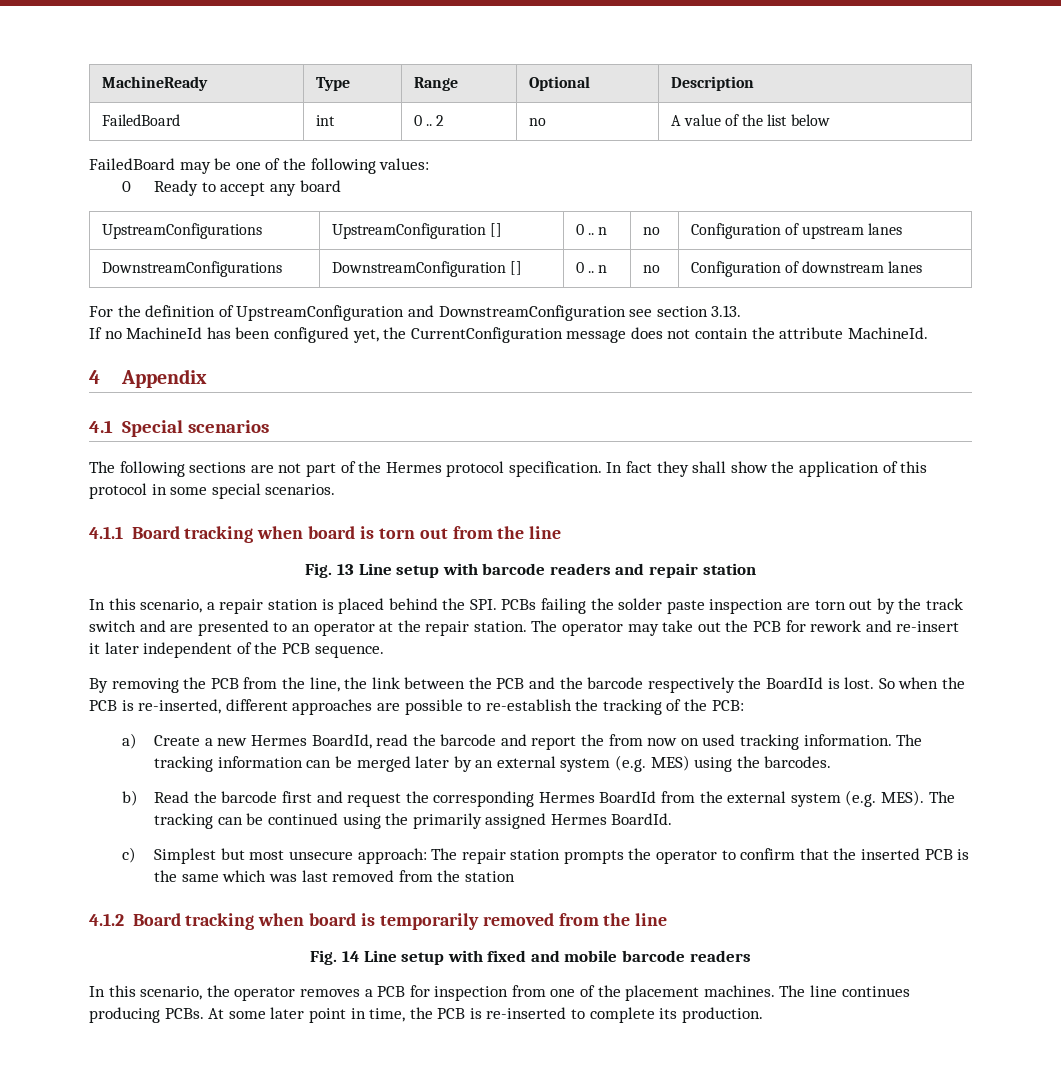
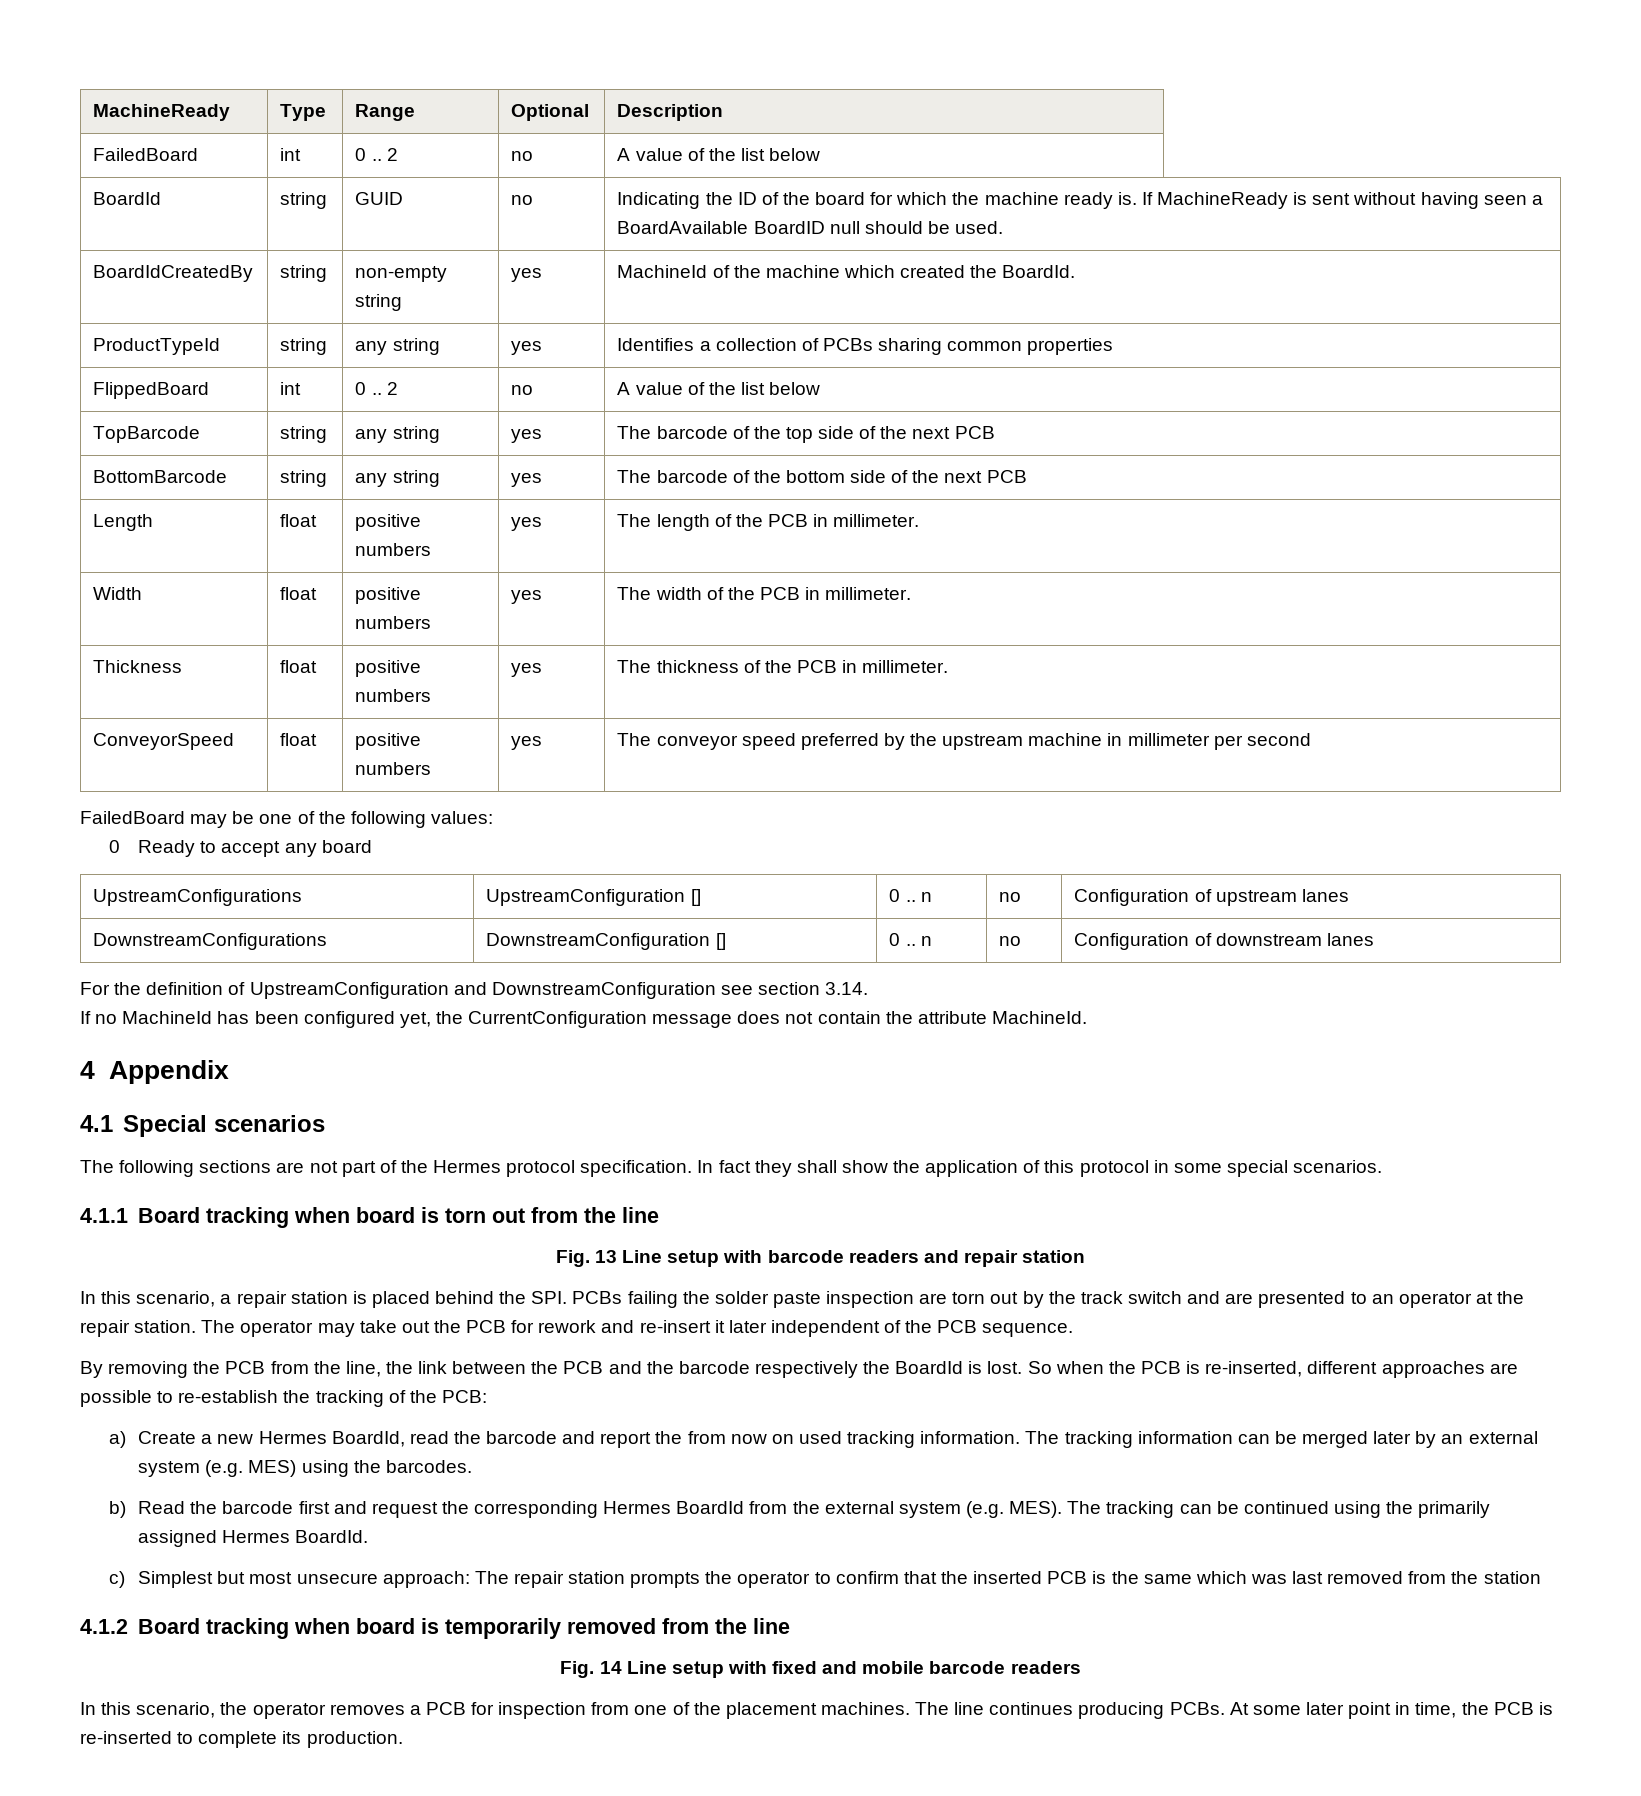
(830, 120) none -> [93,192,162,205] [280,192,328,209] [355,192,404,205] [511,195,534,205] [617,192,1543,209] [617,221,1004,234] [93,265,254,282] [280,265,328,282] [355,266,448,282] [355,294,403,311] [511,268,543,282] [617,265,1076,278] [93,338,221,355] [280,338,328,355] [355,338,440,355] [511,341,543,355] [617,338,1114,355] [93,382,210,399] [280,382,302,395] [355,382,398,395] [511,385,534,395] [617,382,821,395] [93,426,201,443] [280,426,328,443] [355,426,440,443] [511,429,543,443] [617,426,995,443] [93,470,228,483] [280,470,328,487] [355,470,440,487] [511,473,543,487] [617,470,1027,483] [93,514,154,531] [280,514,318,527] [355,514,422,531] [355,543,432,556] [511,517,543,531] [617,514,920,531] [93,587,143,600] [280,587,318,600] [355,587,422,604] [355,616,432,629] [511,590,543,604] [617,587,912,600] [93,660,183,673] [280,660,318,673] [355,660,422,677] [355,689,432,702] [511,663,543,677] [617,660,949,673] [93,733,235,750] [280,733,318,746] [355,733,422,750] [355,762,432,775] [511,736,543,750] [617,733,1311,750] // BoardId | string | GUID | no | Indicating the ID of the board for which the machine ready is. If MachineReady is sent without having seen a BoardAvailable BoardID null should be used. // BoardIdCreatedBy | string | non-empty string | yes | MachineId of the machine which created the BoardId. // ProductTypeId | string | any string | yes | Identifies a collection of PCBs sharing common properties // FlippedBoard | int | 0 .. 2 | no | A value of the list below // TopBarcode | string | any string | yes | The barcode of the top side of the next PCB // BottomBarcode | string | any string | yes | The barcode of the bottom side of the next PCB // Length | float | positive numbers | yes | The length of the PCB in millimeter. // Width | float | positive numbers | yes | The width of the PCB in millimeter. // Thickness | float | positive numbers | yes | The thickness of the PCB in millimeter. // ConveyorSpeed | float | positive numbers | yes | The conveyor speed preferred by the upstream machine in millimeter per second
[711,305,742,317] 3.13. -> [825,982,869,995] 3.14.

